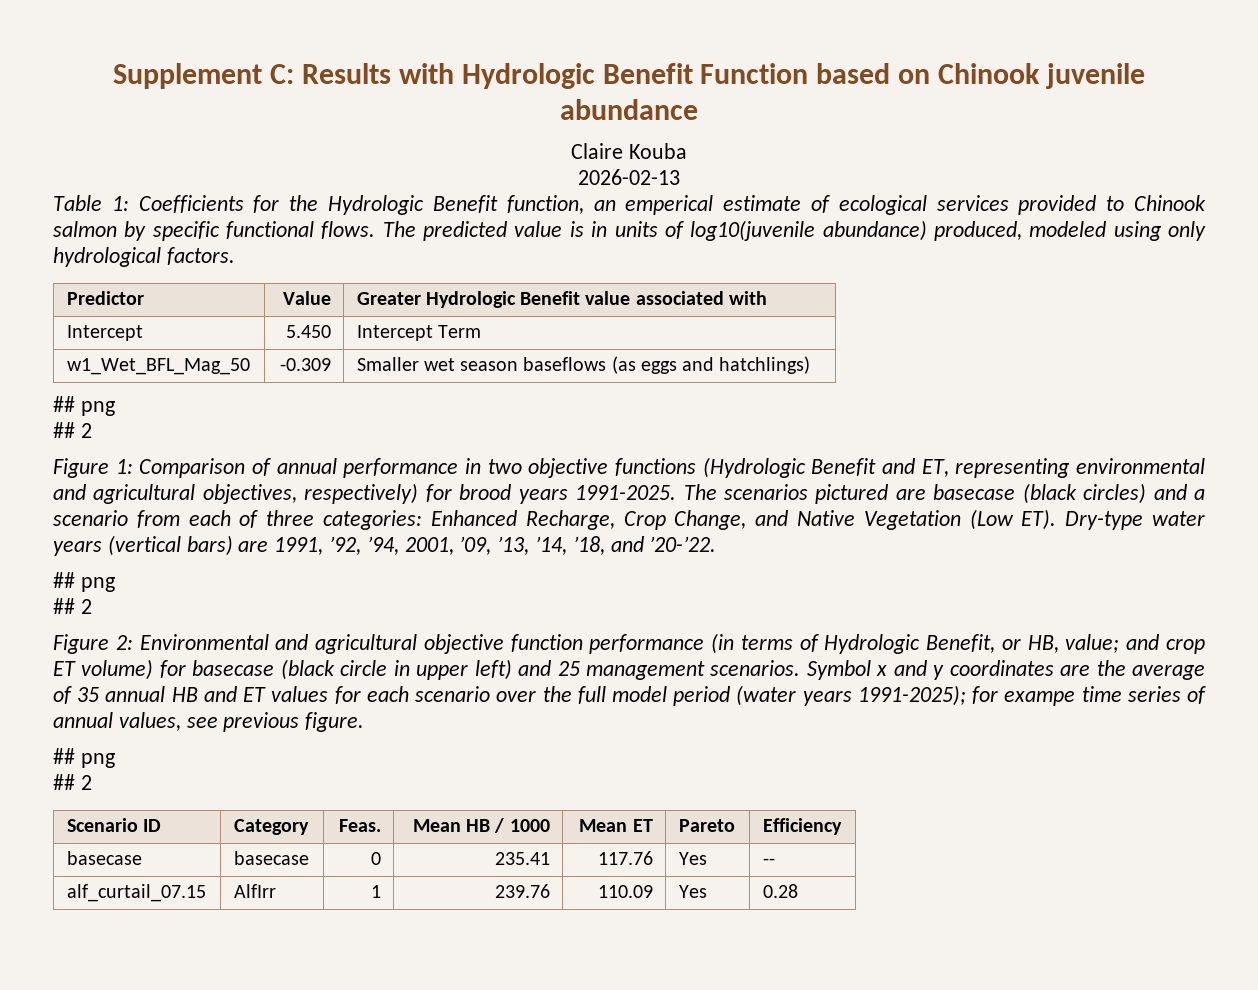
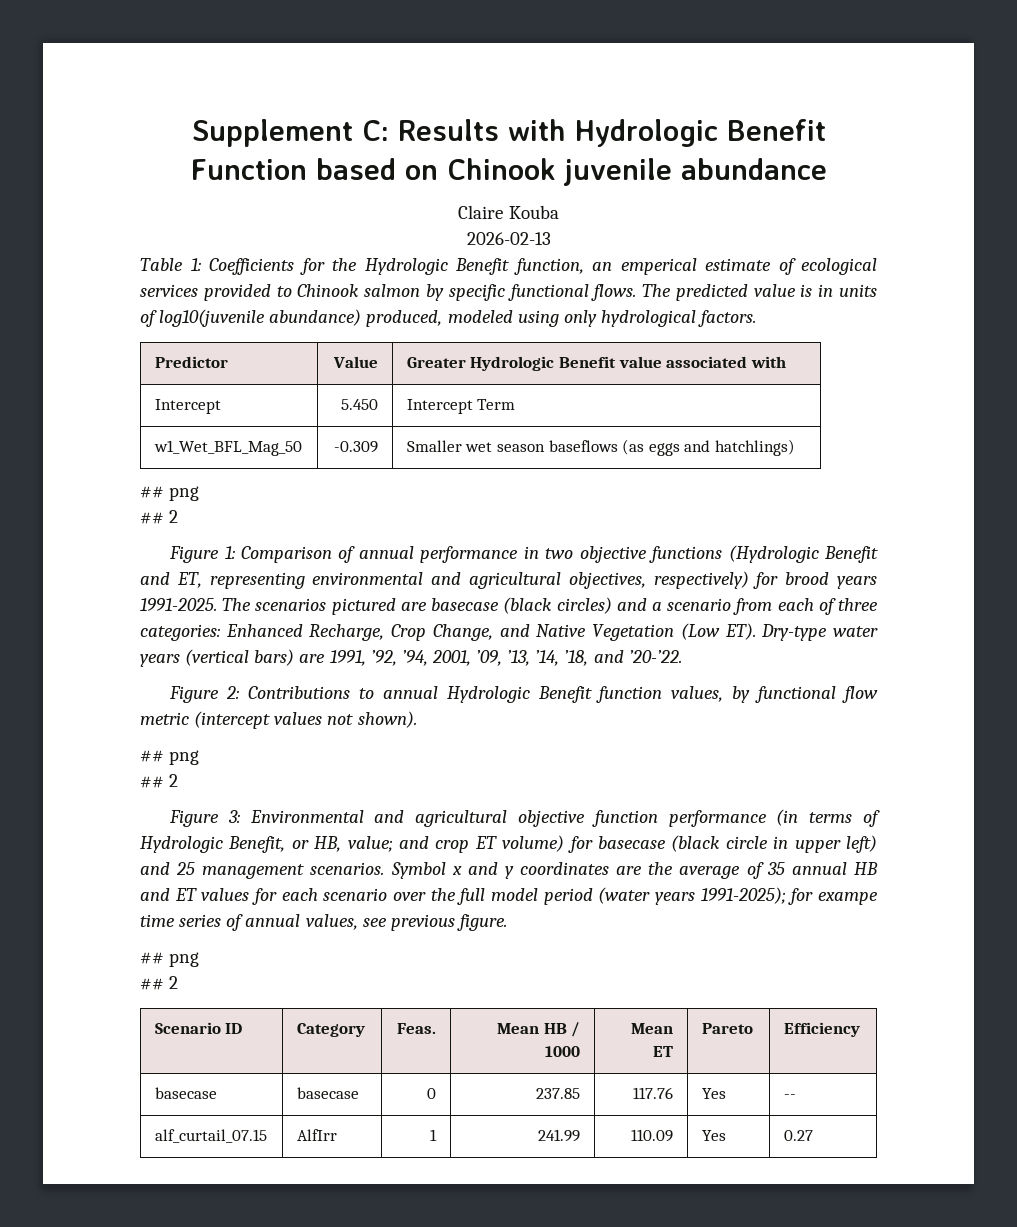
[53,572,115,592] [53,598,92,614] [53,634,133,654] // ## png // ## 2 // Figure 2: -> [169,686,878,703] [140,711,417,729] [140,750,200,765] [140,774,179,788] [169,810,240,827] // Figure 2: Contributions to annual Hydrologic Benefit function values, by functional flow metric (intercept values not shown). // ## png // ## 2 // Figure 3:
[494,852,550,865] 235.41 -> [536,1088,581,1099] 237.85
[494,884,550,898] 239.76 -> [538,1129,581,1142] 241.99
[762,884,798,898] 0.28 -> [783,1130,813,1141] 0.27

